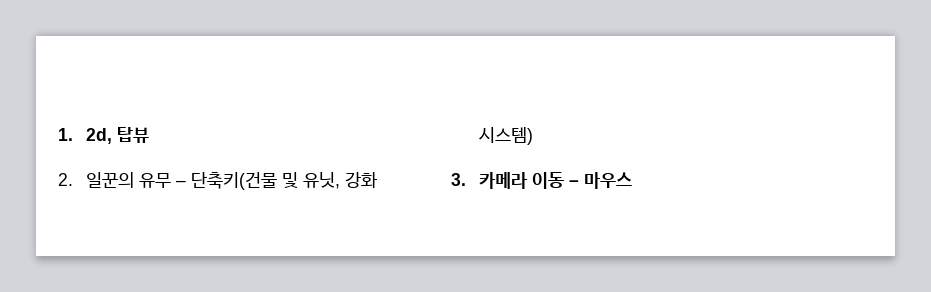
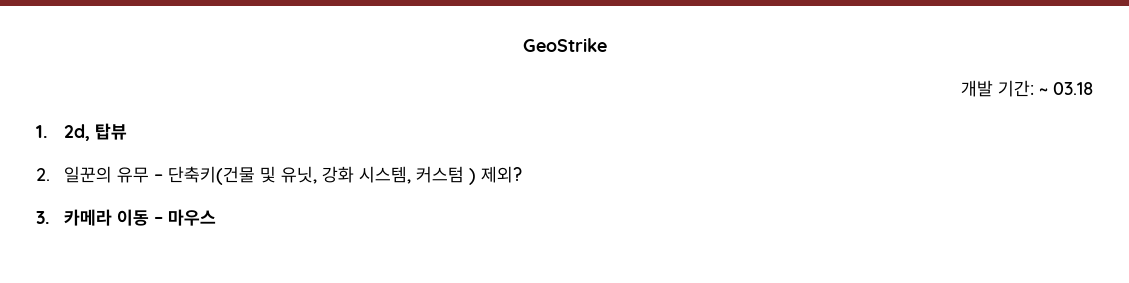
(58, 134) none -> [522,38,607,52] [961,80,1093,97] GeoStrike // 개발 기간: ~ 03.18 //
[478,127,533,145] 시스템) -> [359,166,523,185] 시스템, 커스텀 ) 제외?

